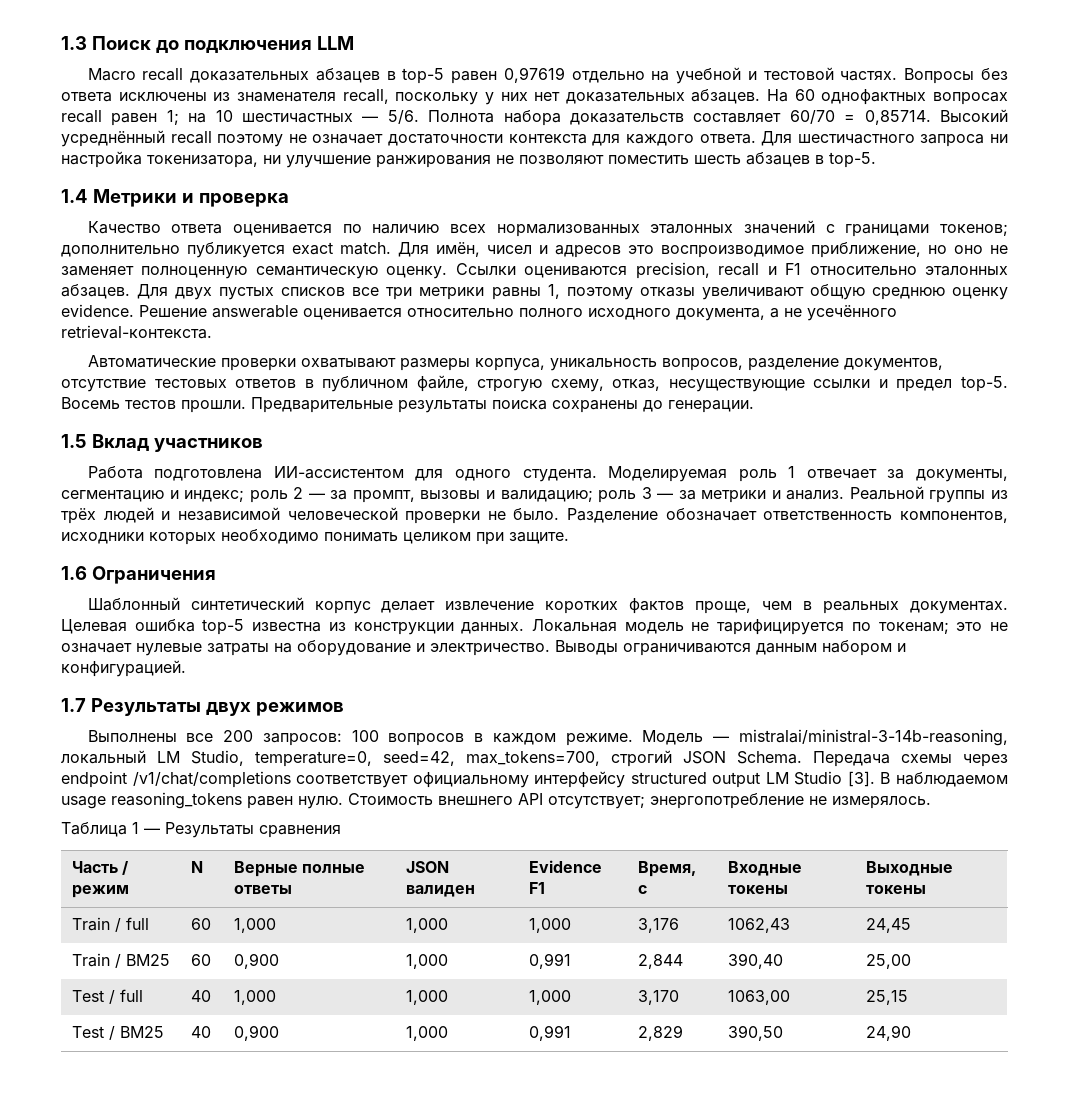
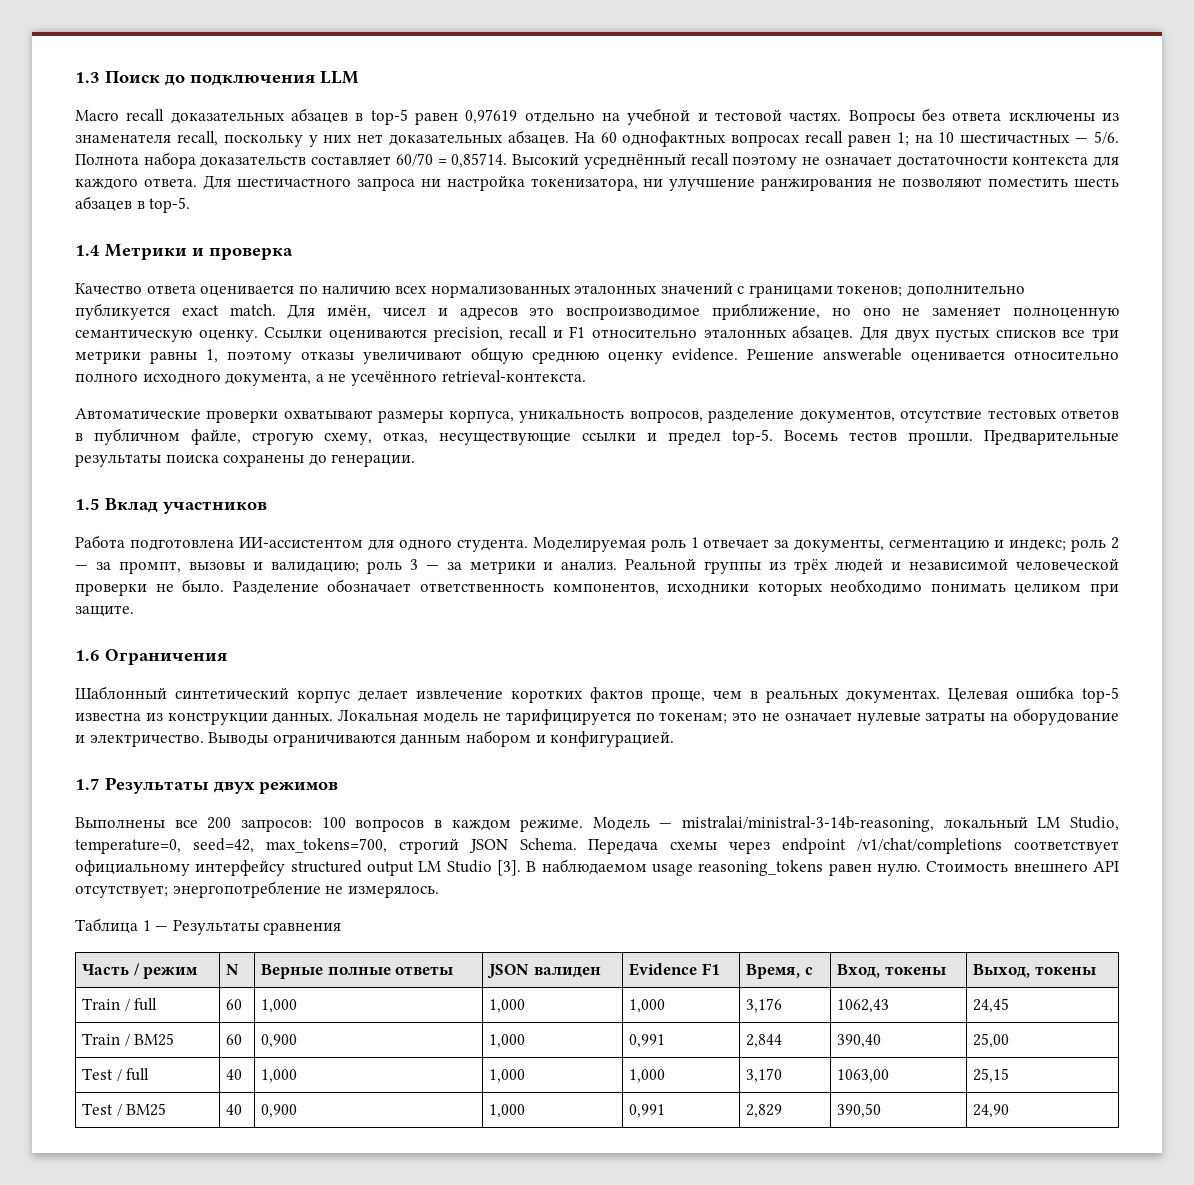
[727,861,802,876] Входные -> [837,964,881,978] Вход,
[865,861,953,876] Выходные -> [973,964,1031,978] Выход,

